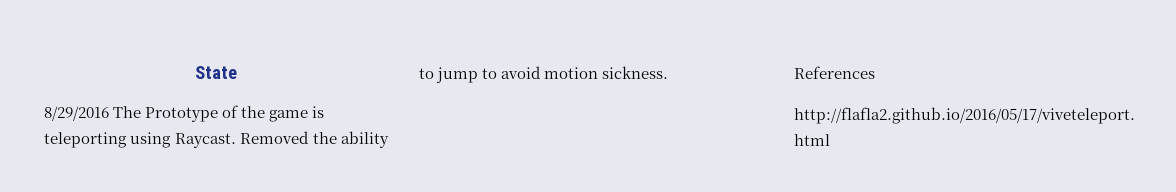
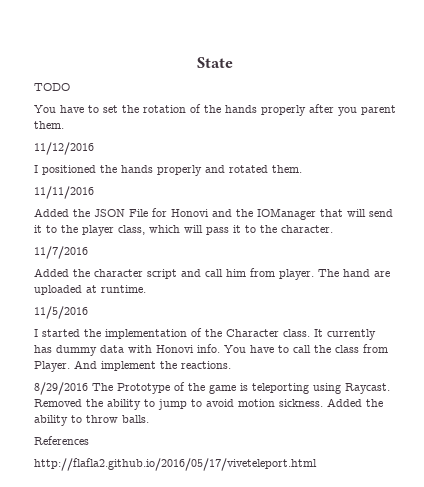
(237, 72) none -> [34,83,70,91] [34,104,396,116] [34,121,64,129] [34,142,94,155] [34,165,302,176] [34,186,94,199] [34,208,393,220] [34,225,333,236] [34,246,88,259] [34,268,390,280] [34,285,146,295] [34,306,88,319] [34,328,376,340] [34,344,388,356] [34,360,231,372] // TODO // You have to set the rotation of the hands properly after you parent them. // 11/12/2016 // I positioned the hands properly and rotated them. // 11/11/2016 // Added the JSON File for Honovi and the IOManager that will send it to the player class, which will pass it to the character. // 11/7/2016 // Added the character script and call him from player. The hand are uploaded at runtime. // 11/5/2016 // I started the implementation of the Character class. It currently has dummy data with Honovi info. You have to call the class from Player. And implement the reactions.
(669, 72) none -> [327,398,383,407] [34,415,149,426] Added the ability to throw balls.

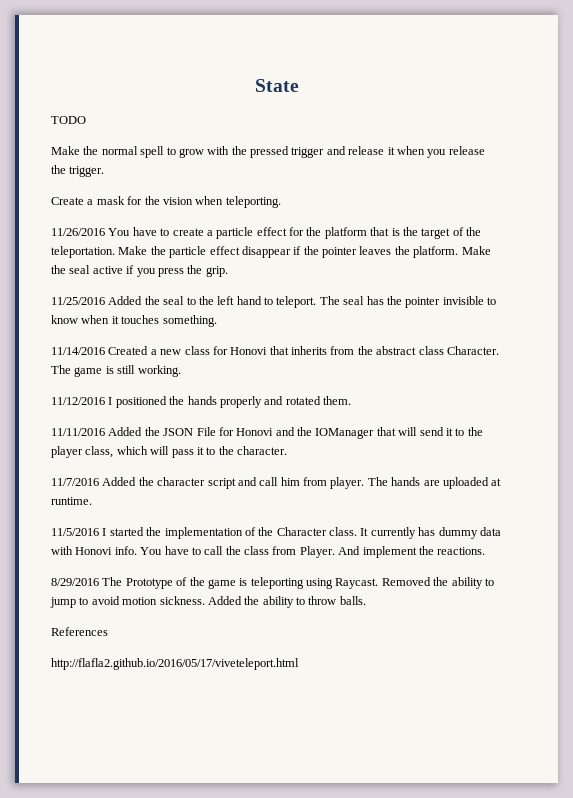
[34,104,396,116] [34,121,64,129] You have to set the rotation of the hands properly after you parent them. -> [51,146,485,158] [51,165,105,177] [51,196,281,208] [51,227,481,239] [51,246,491,258] [51,265,228,277] [51,296,496,308] [51,315,217,327] [51,346,499,355] [51,365,181,377] Make the normal spell to grow with the pressed trigger and release it when you release the trigger. // Create a mask for the vision when teleporting. // 11/26/2016 You have to create a particle effect for the platform that is the target of the teleportation. Make the particle effect disappear if the pointer leaves the platform. Make the seal active if you press the grip. // 11/25/2016 Added the seal to the left hand to teleport. The seal has the pointer invisible to know when it touches something. // 11/14/2016 Created a new class for Honovi that inherits from the abstract class Character. The game is still working.
(94, 148) // -> (105, 401) none
(94, 192) // -> (105, 432) none
(88, 252) // -> (99, 482) none
[343,269,370,277] hand -> [391,477,421,486] hands
(88, 312) // -> (99, 532) none

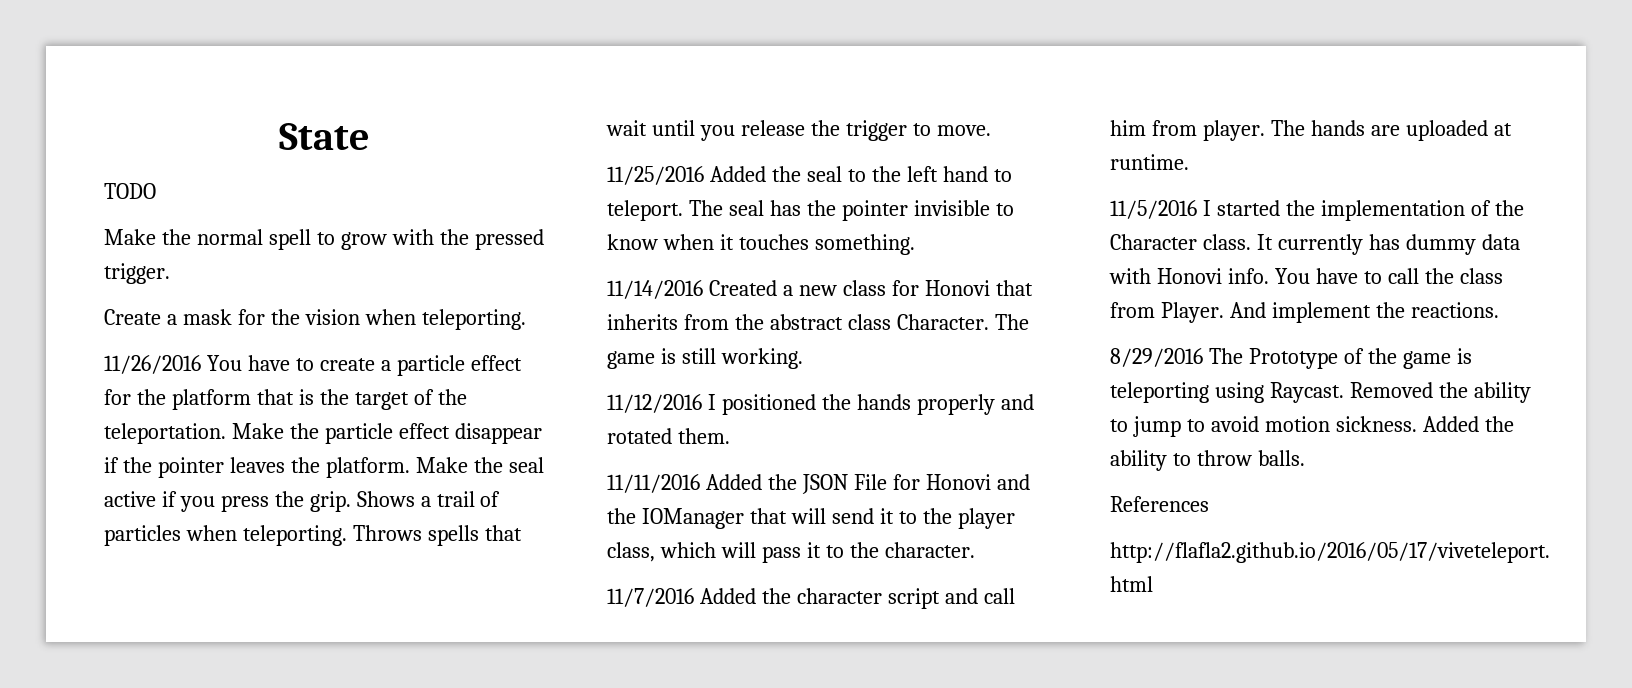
[291,146,485,158] [51,165,66,174] trigger and release it when you release the -> (544, 239) none
(228, 271) none -> [356,491,501,507] [104,525,522,546] [606,120,991,141] Shows a trail of particles when teleporting. Throws spells that wait until you release the trigger to move.

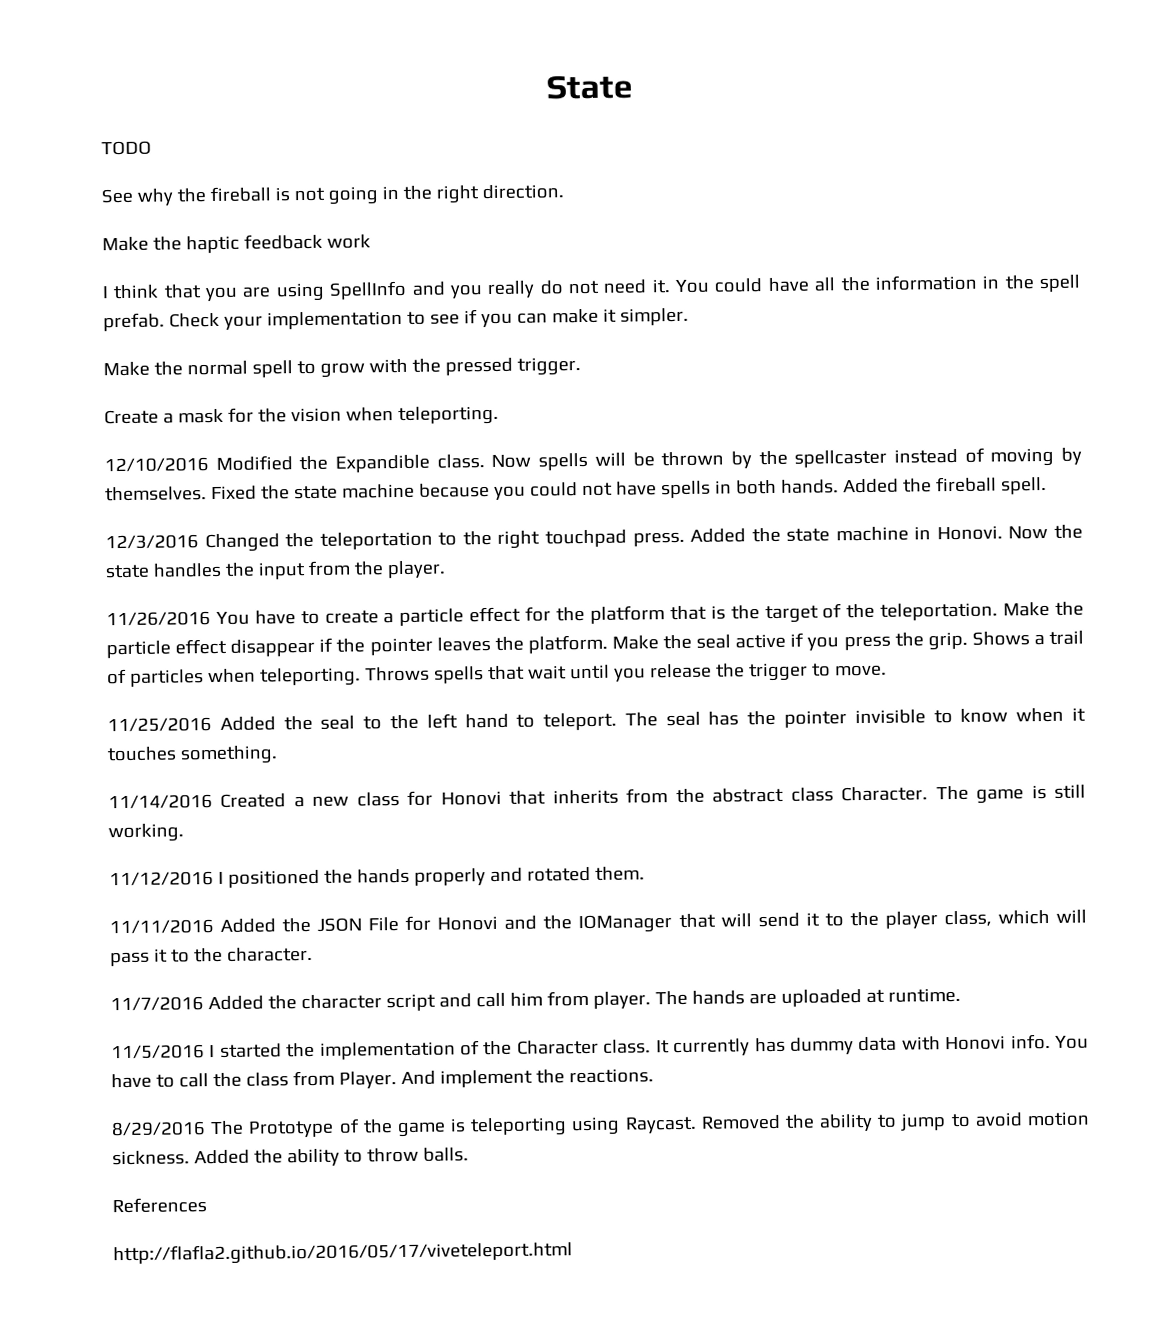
(156, 191) none -> [101,184,564,206] [102,233,371,254] [102,274,1081,302] [103,307,689,332] // See why the fireball is not going in the right direction. // Make the haptic feedback work // I think that you are using SpellInfo and you really do not need it. You could have all the information in the spell prefab. Check your implementation to see if you can make it simpler.
(526, 319) none -> [104,447,1082,473] [105,476,1047,502] [105,524,1083,553] [105,560,446,580] // 12/10/2016 Modified the Expandible class. Now spells will be thrown by the spellcaster instead of moving by themselves. Fixed the state machine because you could not have spells in both hands. Added the fireball spell. // 12/3/2016 Changed the teleportation to the right touchpad press. Added the state machine in Honovi. Now the state handles the input from the player.

